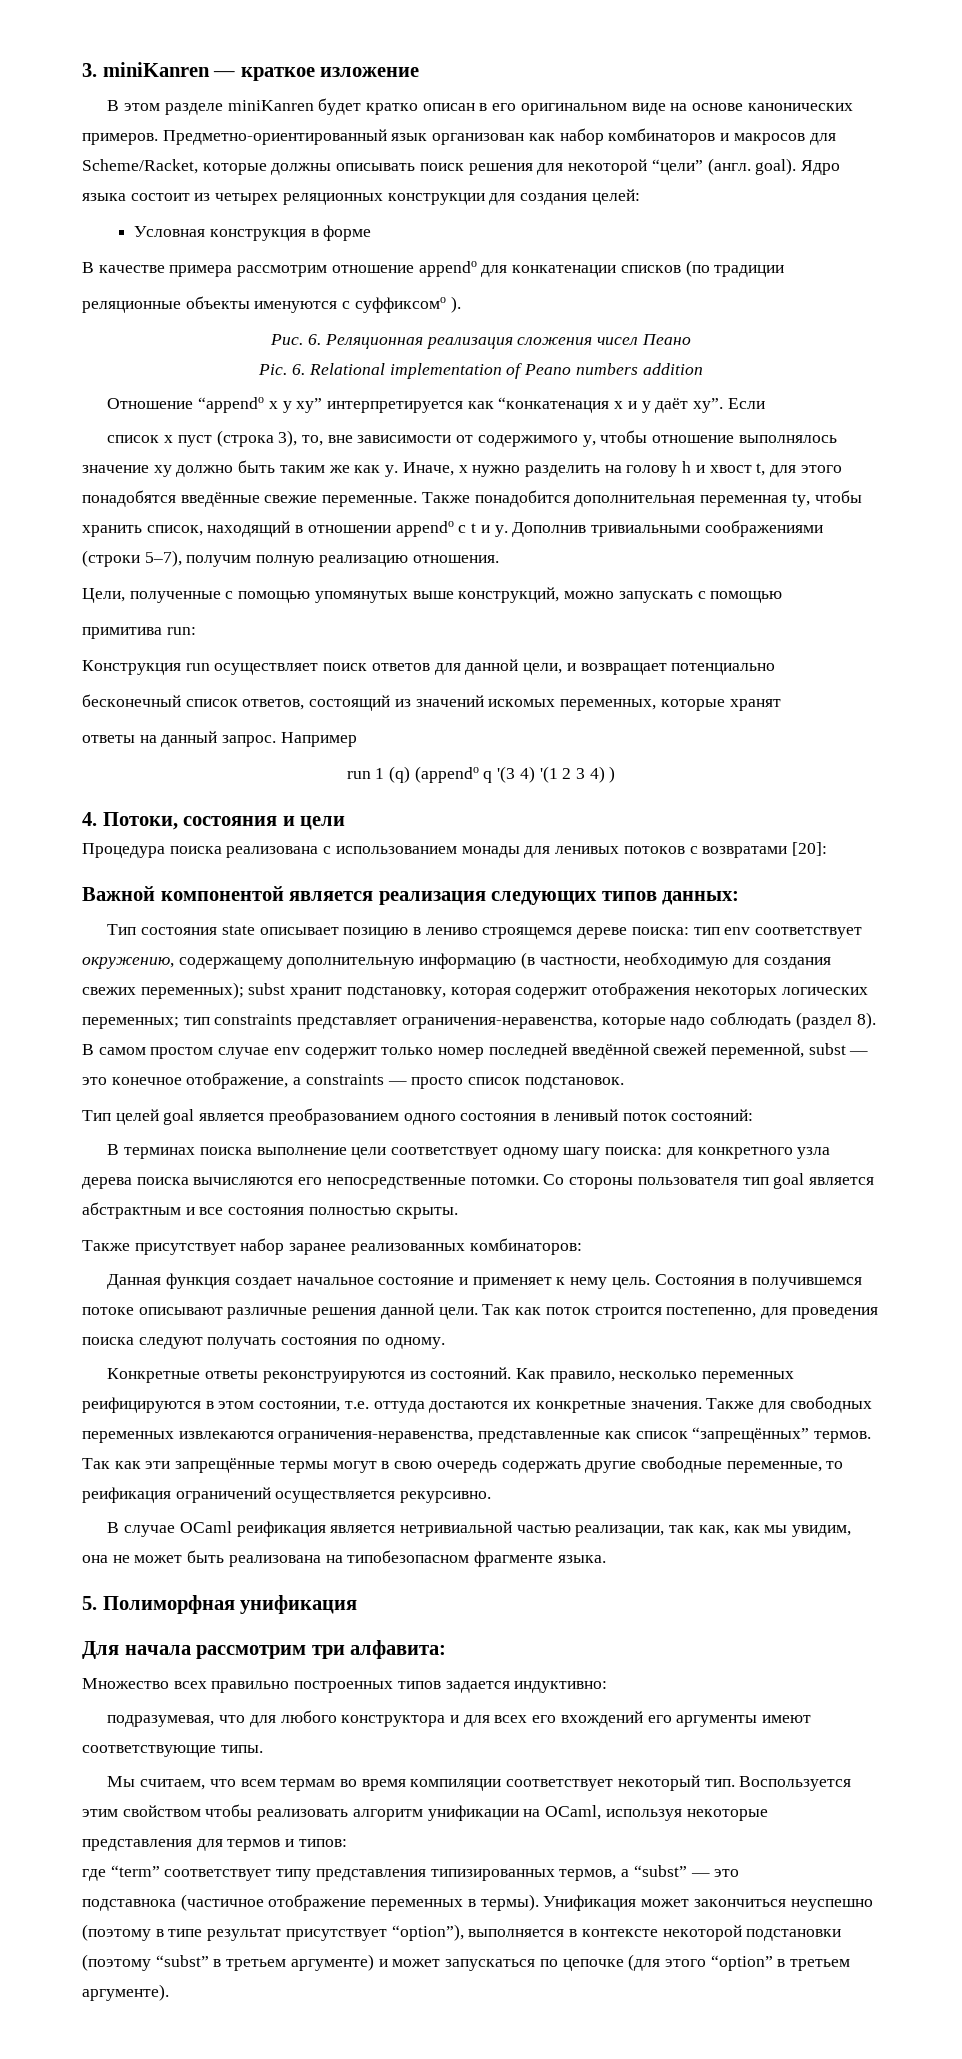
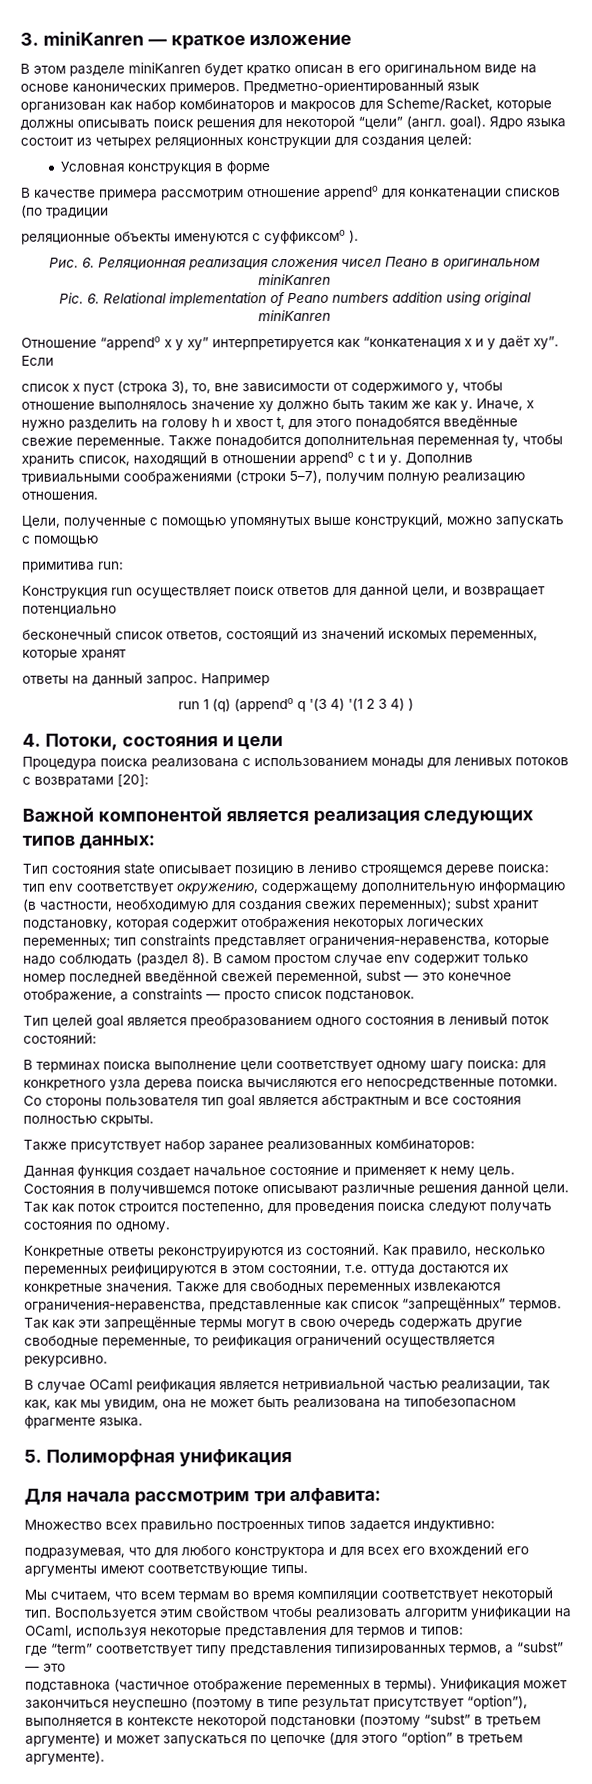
(691, 339) none -> [431,258,540,270] [258,273,331,286] в оригинальном miniKanren
(703, 369) none -> [445,291,532,306] [258,309,331,322] using original miniKanren

